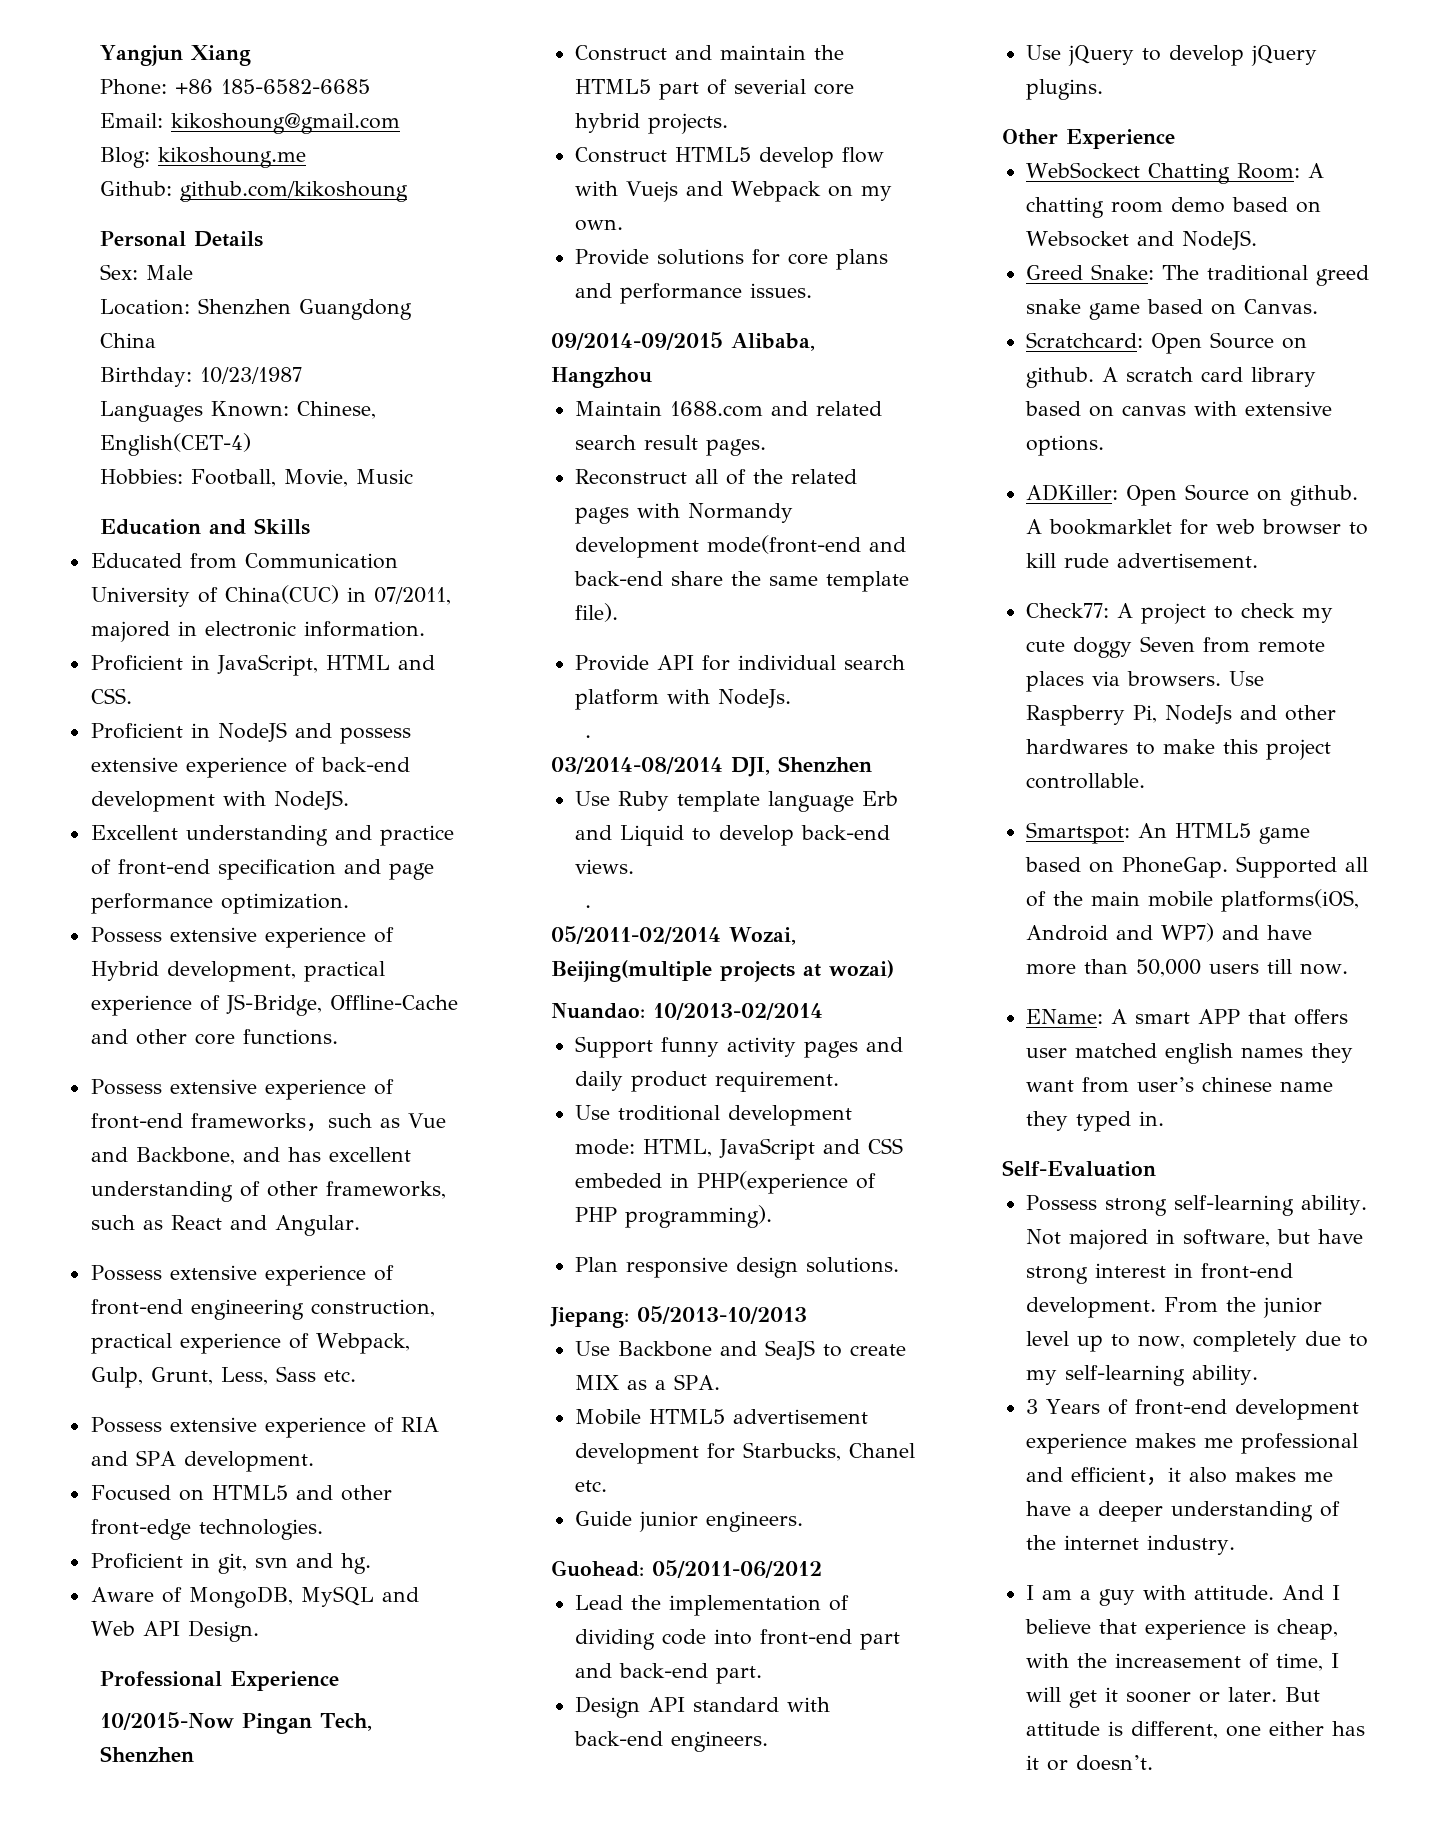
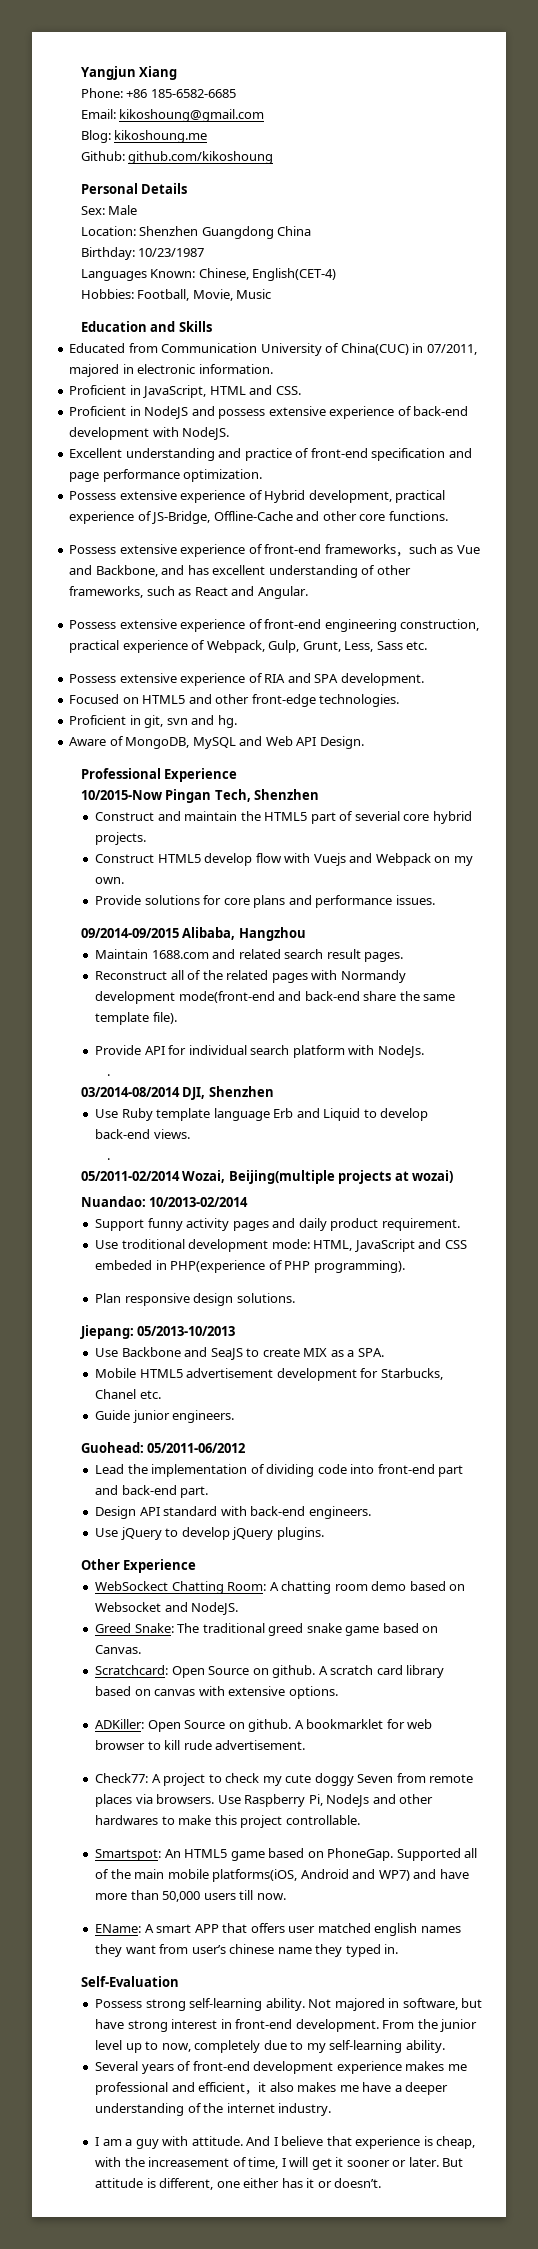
[1026,1399,1101,1414] 3 Years -> [95,2061,174,2074] Several years

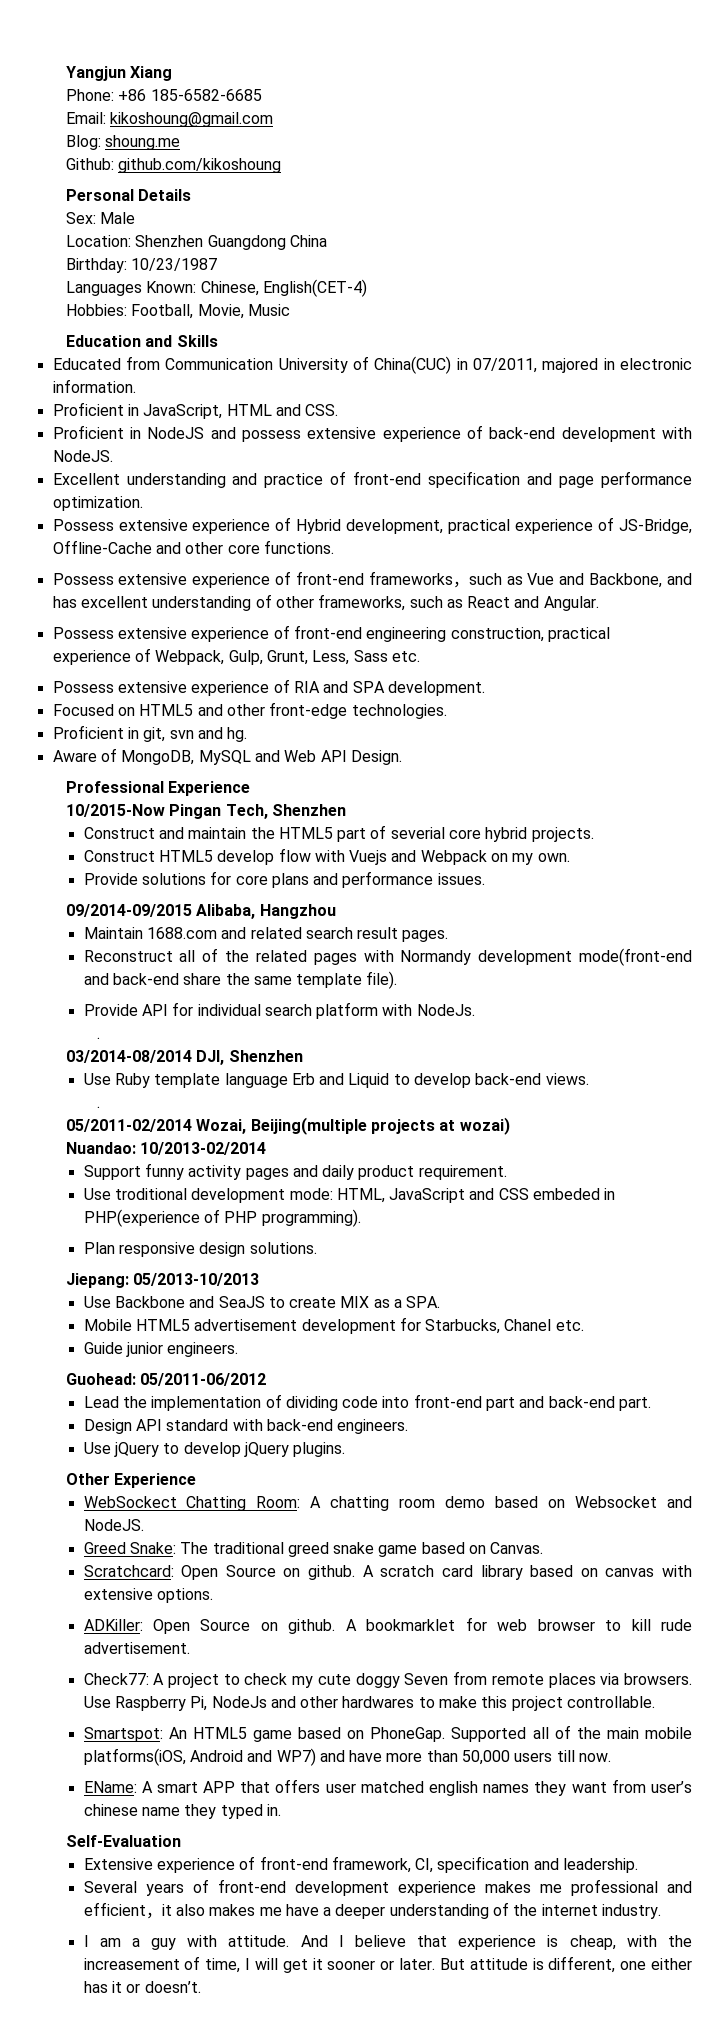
[114,130,208,143] kikoshoung.me -> [105,135,181,150] shoung.me
[95,1998,483,2011] [95,2019,478,2032] [95,2040,445,2053] Possess strong self-learning ability. Not majored in software, but have strong interest in front-end development. From the junior level up to now, completely due to my self-learning ability. -> [83,1856,639,1873] Extensive experience of front-end framework, CI, specification and leadership.

